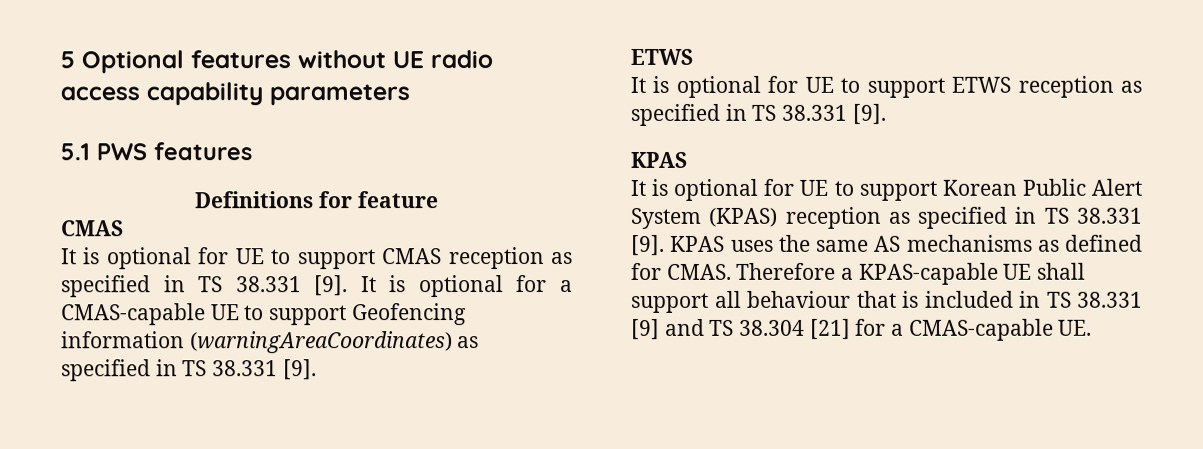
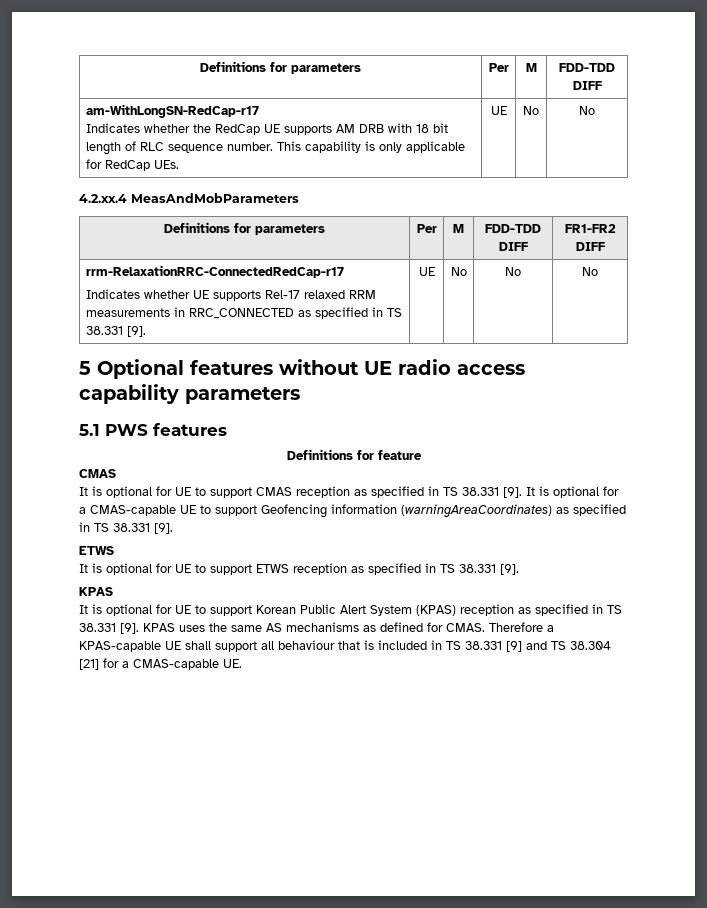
(60, 60) none -> [200,61,361,74] [488,63,509,72] [525,63,537,72] [559,63,615,72] [572,81,602,90] [85,104,259,118] [85,123,448,135] [85,141,465,155] [85,159,179,171] [490,106,507,115] [523,106,539,115] [579,106,595,115] [79,193,299,203] [164,222,325,235] [416,224,437,233] [453,224,464,233] [485,224,541,233] [498,242,528,251] [564,224,616,233] [575,242,605,251] [85,265,344,278] [85,289,376,301] [85,307,402,319] [85,326,146,337] [418,267,435,276] [450,267,467,276] [505,267,521,276] [582,267,598,276] Definitions for parameters | Per | M | FDD-TDD DIFF // am-WithLongSN-RedCap-r17 // Indicates whether the RedCap UE supports AM DRB with 18 bit length of RLC sequence number. This capability is only applicable for RedCap UEs. | UE | No | No // 4.2.xx.4 MeasAndMobParameters // Definitions for parameters | Per | M | FDD-TDD DIFF | FR1-FR2 DIFF // rrm-RelaxationRRC-ConnectedRedCap-r17 // Indicates whether UE supports Rel-17 relaxed RRM measurements in RRC_CONNECTED as specified in TS 38.331 [9]. | UE | No | No | No //

